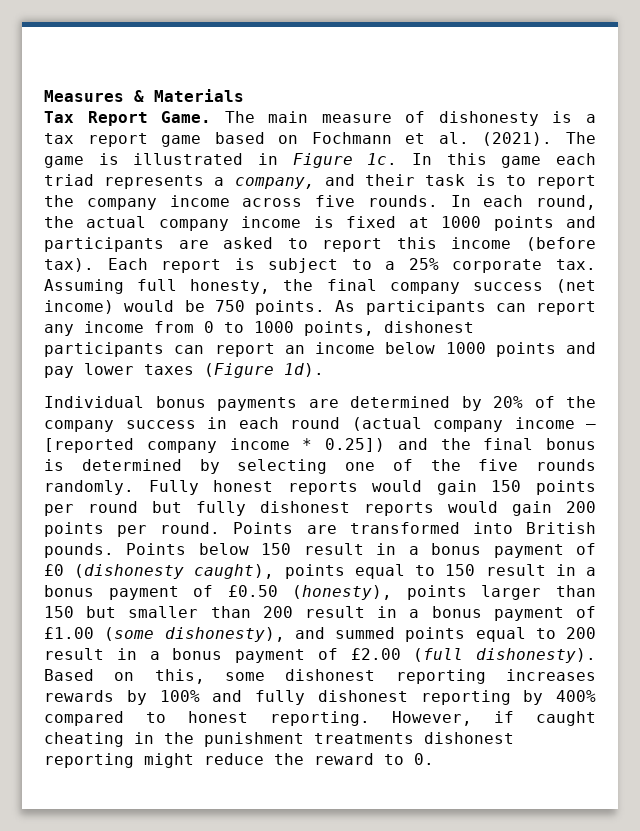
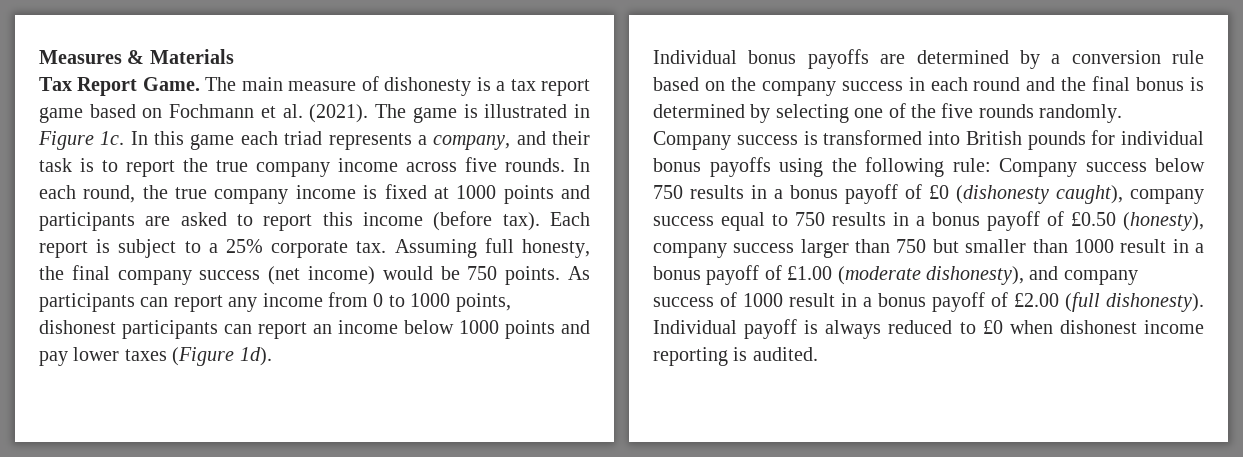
(74, 201) none -> [216,160,248,172] true
[86,216,147,228] actual -> [175,187,208,199] true
[217,397,297,411] payments -> [807,49,869,69] payoffs
[493,396,555,408] 20% of -> [1051,50,1204,64] [653,77,725,91] a conversion rule based on
[351,417,596,432] [44,438,385,453] (actual company income – [reported company income * 0.25]) -> (1021, 84) none
[148,480,596,495] [44,501,596,516] [44,522,596,537] [44,543,597,558] [44,564,596,579] [44,585,596,600] [44,606,596,621] [44,627,596,642] [44,648,596,663] [44,669,596,684] [44,690,596,705] [44,711,596,726] [44,732,514,747] [44,753,434,768] Fully honest reports would gain 150 points per round but fully dishonest reports would gain 200 points per round. Points are transformed into British pounds. Points below 150 result in a bonus payment of £0 (dishonesty caught), points equal to 150 result in a bonus payment of £0.50 (honesty), points larger than 150 but smaller than 200 result in a bonus payment of £1.00 (some dishonesty), and summed points equal to 200 result in a bonus payment of £2.00 (full dishonesty). Based on this, some dishonest reporting increases rewards by 100% and fully dishonest reporting by 400% compared to honest reporting. However, if caught cheating in the punishment treatments dishonest reporting might reduce the reward to 0. -> [653,130,1204,150] [653,157,1205,177] [653,184,1204,204] [653,211,1204,231] [653,239,1204,258] [653,265,1138,285] [653,292,1204,312] [653,319,1204,339] [653,347,818,366] Company success is transformed into British pounds for individual bonus payoffs using the following rule: Company success below 750 results in a bonus payoff of £0 (dishonesty caught), company success equal to 750 results in a bonus payoff of £0.50 (honesty), company success larger than 750 but smaller than 1000 result in a bonus payoff of £1.00 (moderate dishonesty), and company success of 1000 result in a bonus payoff of £2.00 (full dishonesty). Individual payoff is always reduced to £0 when dishonest income reporting is audited.

